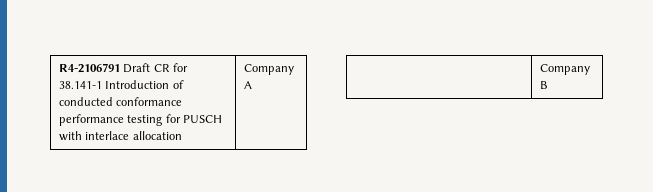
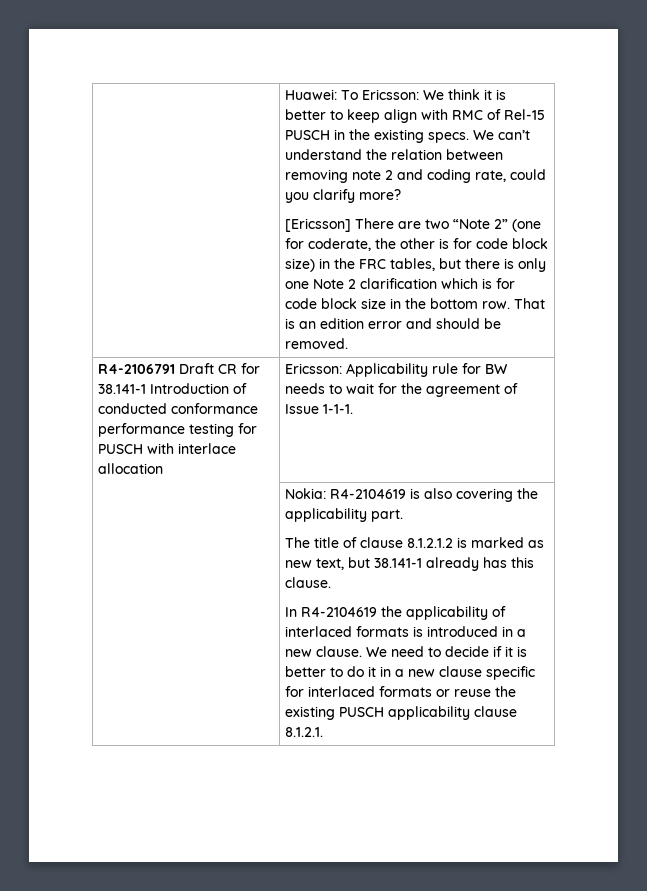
(58, 68) none -> [284,89,506,100] [284,109,545,123] [284,129,530,143] [284,149,503,160] [284,169,546,183] [284,189,401,203] [284,218,541,232] [284,238,548,251] [284,258,546,272] [284,278,515,289] [284,298,545,309] [284,318,501,329] [284,338,348,349] | Huawei: To Ericsson: We think it is better to keep align with RMC of Rel-15 PUSCH in the existing specs. We can’t understand the relation between removing note 2 and coding rate, could you clarify more? // [Ericsson] There are two “Note 2” (one for coderate, the other is for code block size) in the FRC tables, but there is only one Note 2 clarification which is for code block size in the bottom row. That is an edition error and should be removed. //
[243,64,294,75] [243,81,252,89] [539,64,590,75] [539,81,548,89] Company A // | Company B -> [284,363,508,377] [284,383,518,397] [284,404,353,414] [284,488,538,502] [284,508,403,522] [284,537,544,548] [284,557,534,571] [284,577,331,588] [284,606,506,620] [284,626,526,637] [284,646,527,657] [284,666,535,680] [284,686,516,697] [284,706,517,720] [284,727,323,737] Ericsson: Applicability rule for BW needs to wait for the agreement of Issue 1-1-1. // | Nokia: R4-2104619 is also covering the applicability part. // The title of clause 8.1.2.1.2 is marked as new text, but 38.141-1 already has this clause. // In R4-2104619 the applicability of interlaced formats is introduced in a new clause. We need to decide if it is better to do it in a new clause specific for interlaced formats or reuse the existing PUSCH applicability clause 8.1.2.1.

